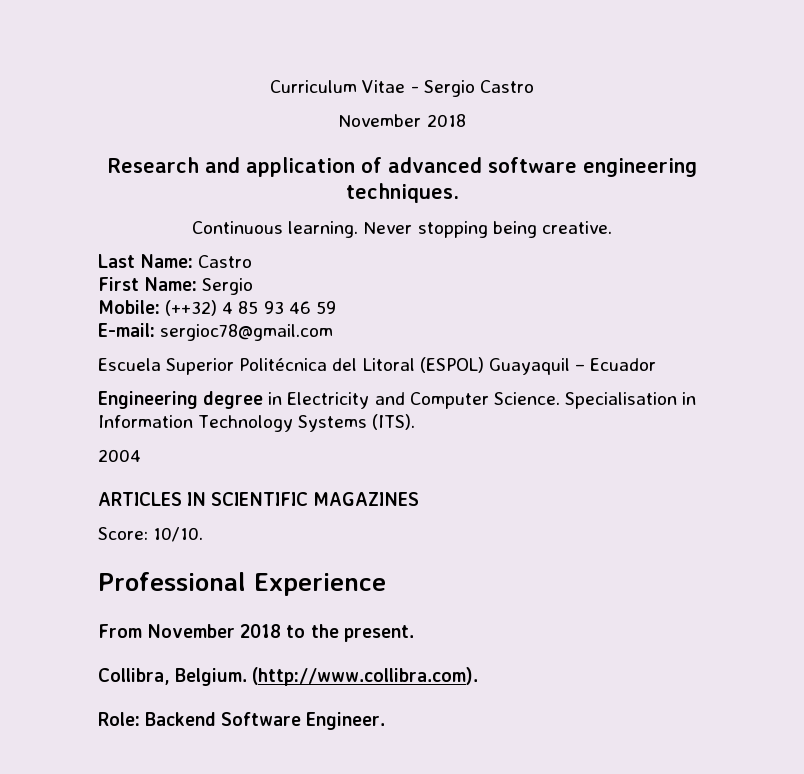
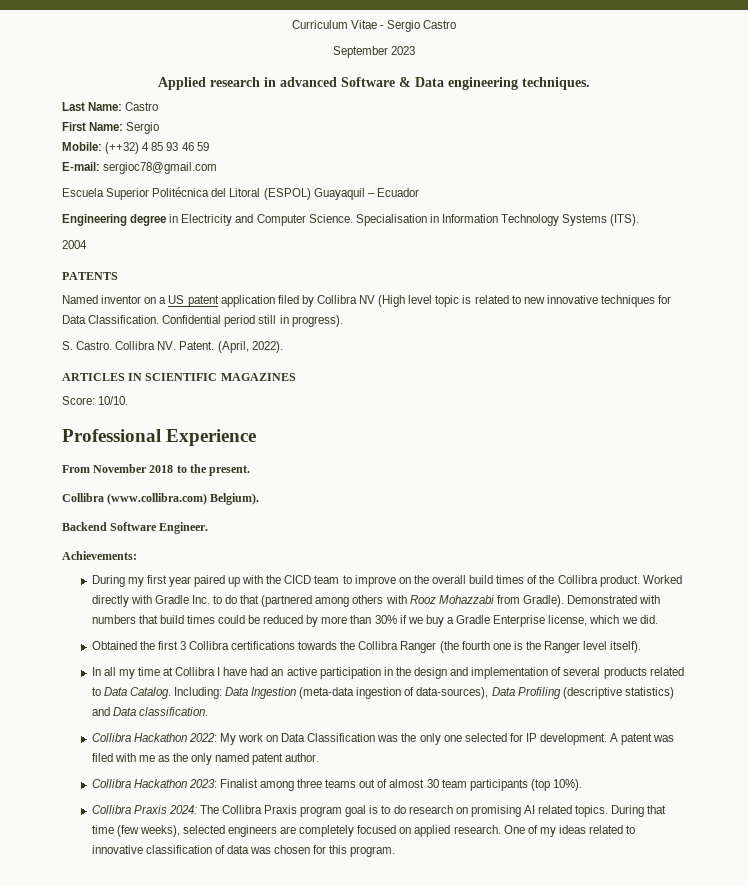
[338,114,466,127] [107,157,697,177] [345,183,459,203] [192,221,612,238] November 2018 // Research and application of advanced software engineering techniques. // Continuous learning. Never stopping being creative. -> [332,46,416,58] [158,77,590,90] September 2023 // Applied research in advanced Software & Data engineering techniques.
(141, 455) none -> [62,272,118,280] [62,295,672,307] [62,315,343,327] [62,341,283,353] // PATENTS // Named inventor on a US patent application filed by Collibra NV (High level topic is related to new innovative techniques for Data Classification. Confidential period still in progress). // S. Castro. Collibra NV. Patent. (April, 2022).
[98,667,479,686] [98,712,140,726] Collibra, Belgium. (http://www.collibra.com). // Role: -> [62,493,260,505] Collibra (www.collibra.com) Belgium). //
(386, 721) none -> [62,551,137,560] [91,575,682,587] [91,595,661,607] [91,615,658,627] [91,641,642,653] [91,667,684,679] [91,687,674,699] [91,707,208,716] [91,733,675,745] [91,753,320,765] [91,779,583,791] [91,805,667,817] [91,825,636,837] [91,845,396,857] // Achievements: // During my first year paired up with the CICD team to improve on the overall build times of the Collibra product. Worked directly with Gradle Inc. to do that (partnered among others with Rooz Mohazzabi from Gradle). Demonstrated with numbers that build times could be reduced by more than 30% if we buy a Gradle Enterprise license, which we did. // Obtained the first 3 Collibra certifications towards the Collibra Ranger (the fourth one is the Ranger level itself). // In all my time at Collibra I have had an active participation in the design and implementation of several products related to Data Catalog. Including: Data Ingestion (meta-data ingestion of data-sources), Data Profiling (descriptive statistics) and Data classification. // Collibra Hackathon 2022: My work on Data Classification was the only one selected for IP development. A patent was filed with me as the only named patent author. // Collibra Hackathon 2023: Finalist among three teams out of almost 30 team participants (top 10%). // Collibra Praxis 2024: The Collibra Praxis program goal is to do research on promising AI related topics. During that time (few weeks), selected engineers are completely focused on applied research. One of my ideas related to innovative classification of data was chosen for this program.

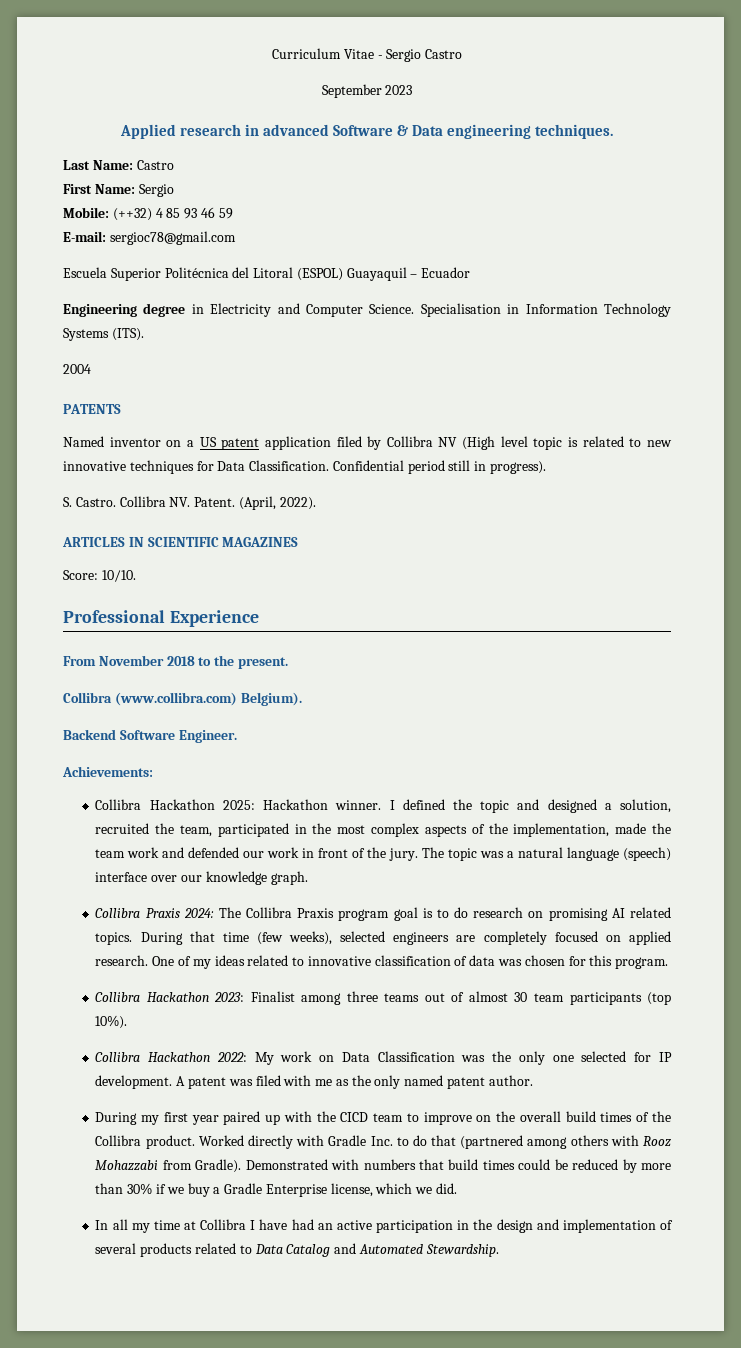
(137, 555) none -> [95,799,671,813] [95,823,671,837] [95,847,671,861] [95,871,308,885] [95,907,671,921] [95,931,671,945] [95,955,669,969] [95,991,671,1005] [95,1015,128,1029] [95,1051,672,1065] [95,1075,533,1089] // Collibra Hackathon 2025: Hackathon winner. I defined the topic and designed a solution, recruited the team, participated in the most complex aspects of the implementation, made the team work and defended our work in front of the jury. The topic was a natural language (speech) interface over our knowledge graph. // Collibra Praxis 2024: The Collibra Praxis program goal is to do research on promising AI related topics. During that time (few weeks), selected engineers are completely focused on applied research. One of my ideas related to innovative classification of data was chosen for this program. // Collibra Hackathon 2023: Finalist among three teams out of almost 30 team participants (top 10%). // Collibra Hackathon 2022: My work on Data Classification was the only one selected for IP development. A patent was filed with me as the only named patent author.
[91,641,642,653] // Obtained the first 3 Collibra certifications towards the Collibra Ranger (the fourth one is the Ranger level itself). -> (457, 1188) none
[129,687,674,699] [91,707,208,716] [91,733,675,745] [91,753,320,765] [91,779,583,791] [91,805,667,817] [91,825,636,837] [91,845,396,857] Catalog. Including: Data Ingestion (meta-data ingestion of data-sources), Data Profiling (descriptive statistics) and Data classification. // Collibra Hackathon 2022: My work on Data Classification was the only one selected for IP development. A patent was filed with me as the only named patent author. // Collibra Hackathon 2023: Finalist among three teams out of almost 30 team participants (top 10%). // Collibra Praxis 2024: The Collibra Praxis program goal is to do research on promising AI related topics. During that time (few weeks), selected engineers are completely focused on applied research. One of my ideas related to innovative classification of data was chosen for this program. -> [286,1243,499,1257] Catalog and Automated Stewardship.

